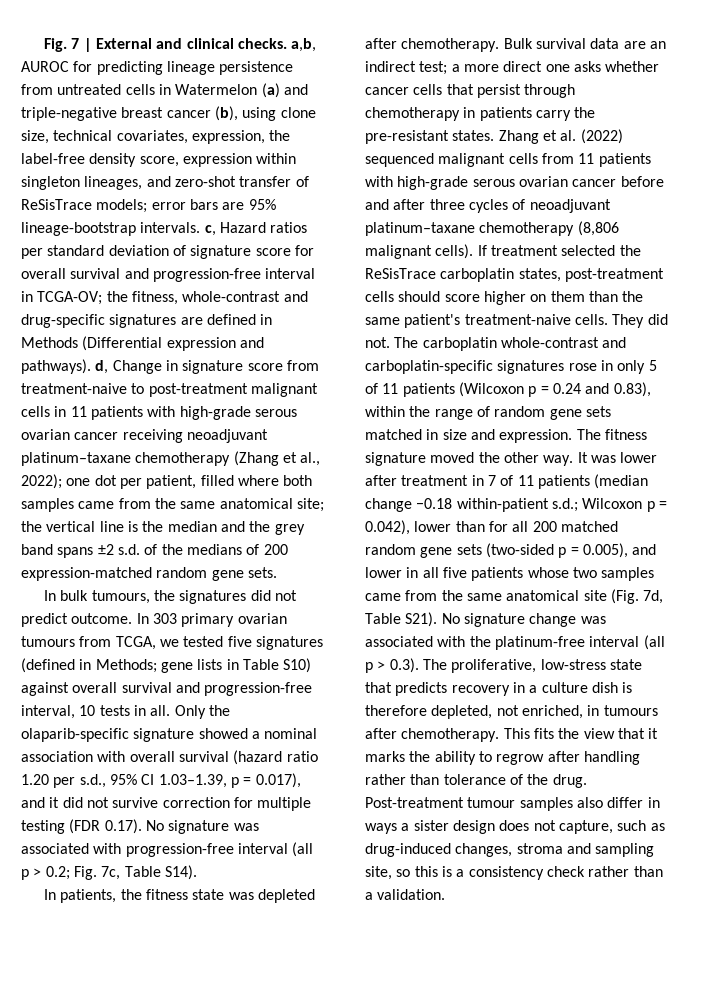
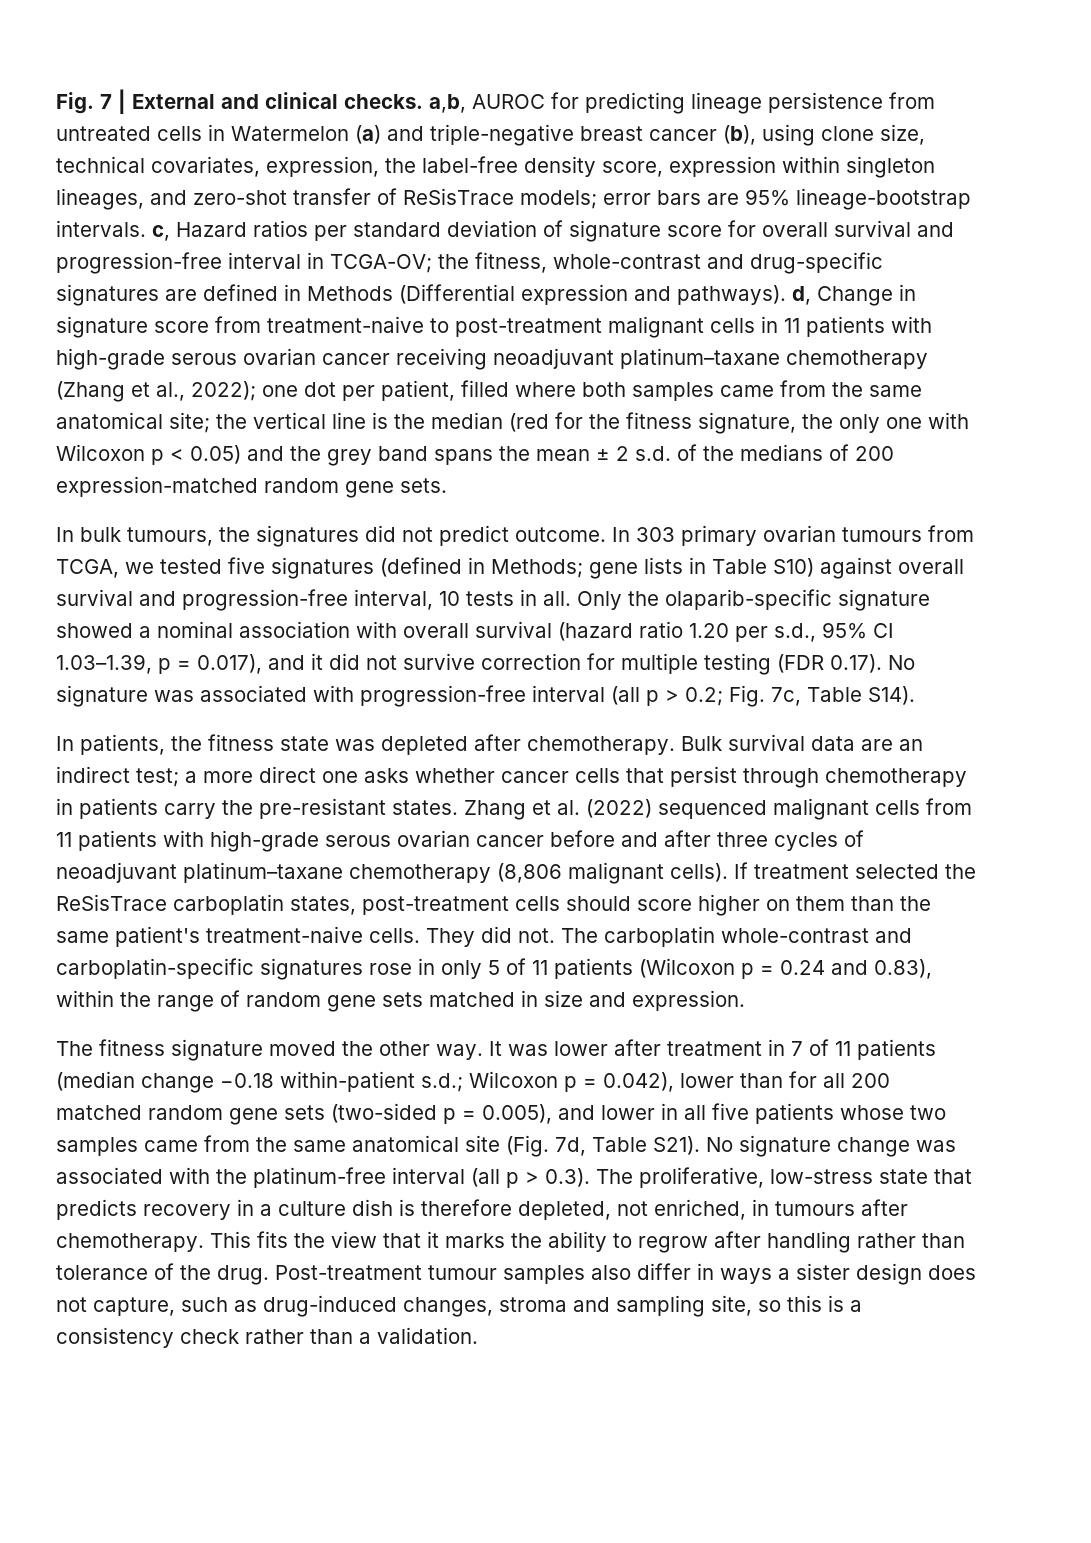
(217, 526) none -> [509,412,969,434] [56,444,241,465] (red for the fitness signature, the only one with Wilcoxon p < 0.05)
[97,544,114,555] ±2 -> [499,446,629,461] the mean ± 2
(573, 436) none -> (745, 1000) //

